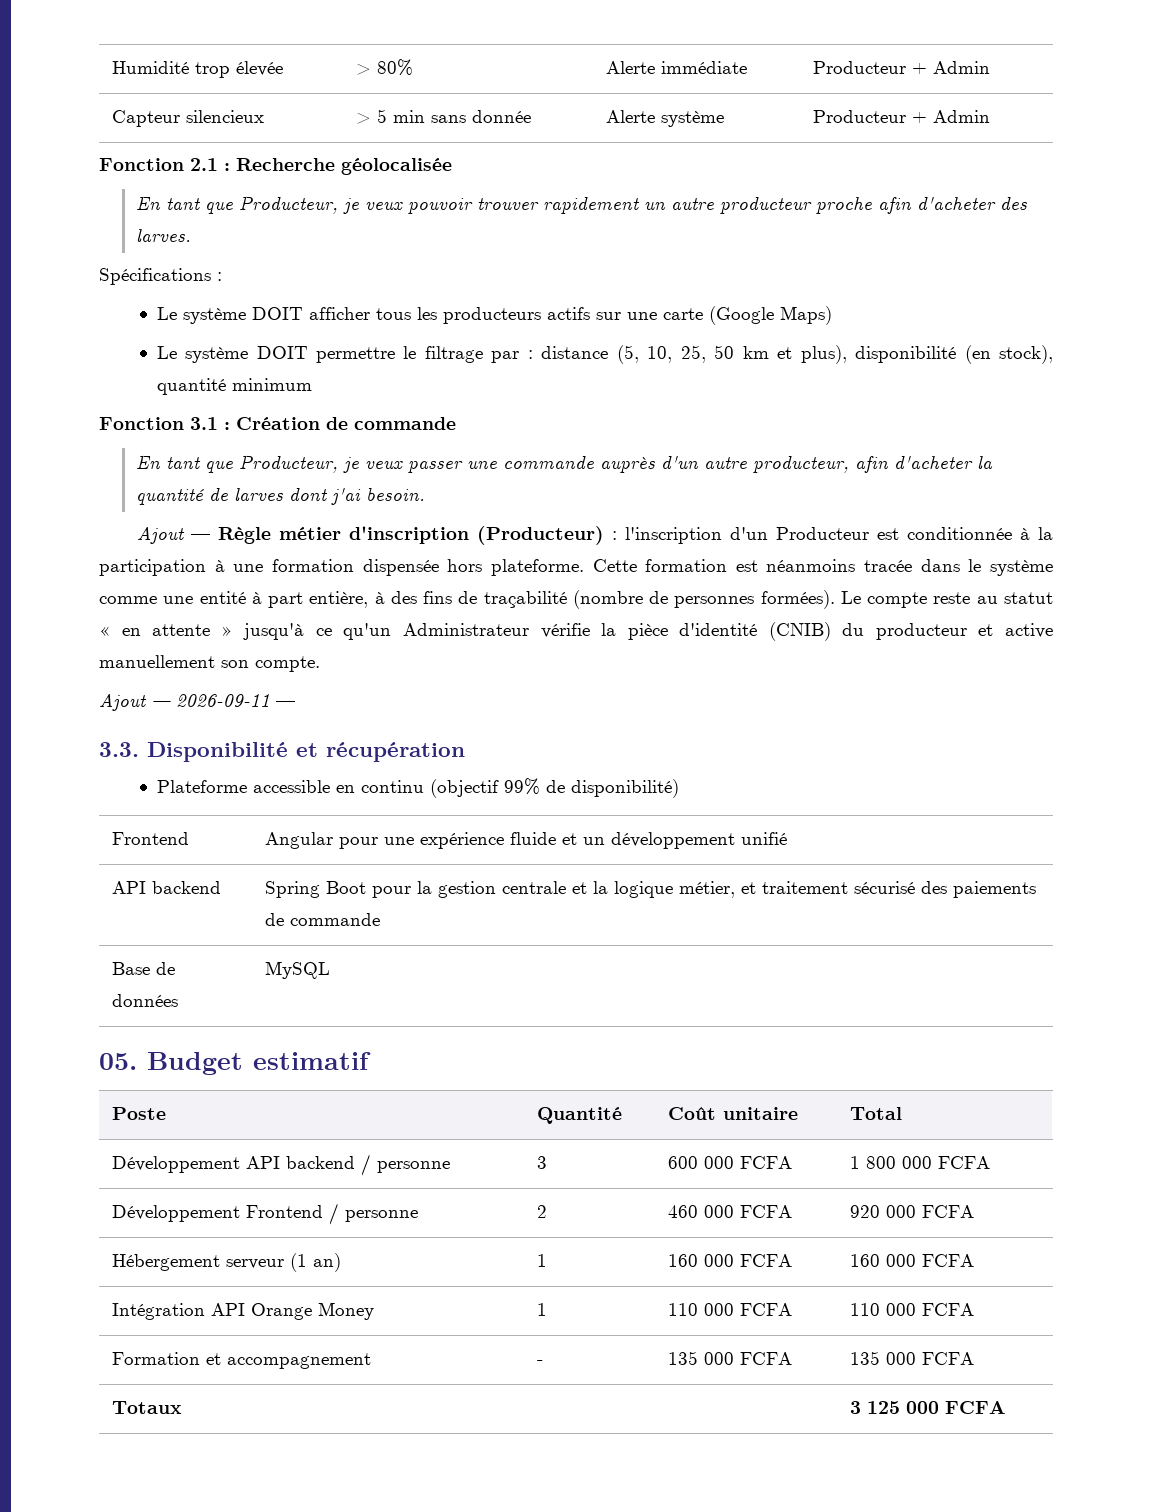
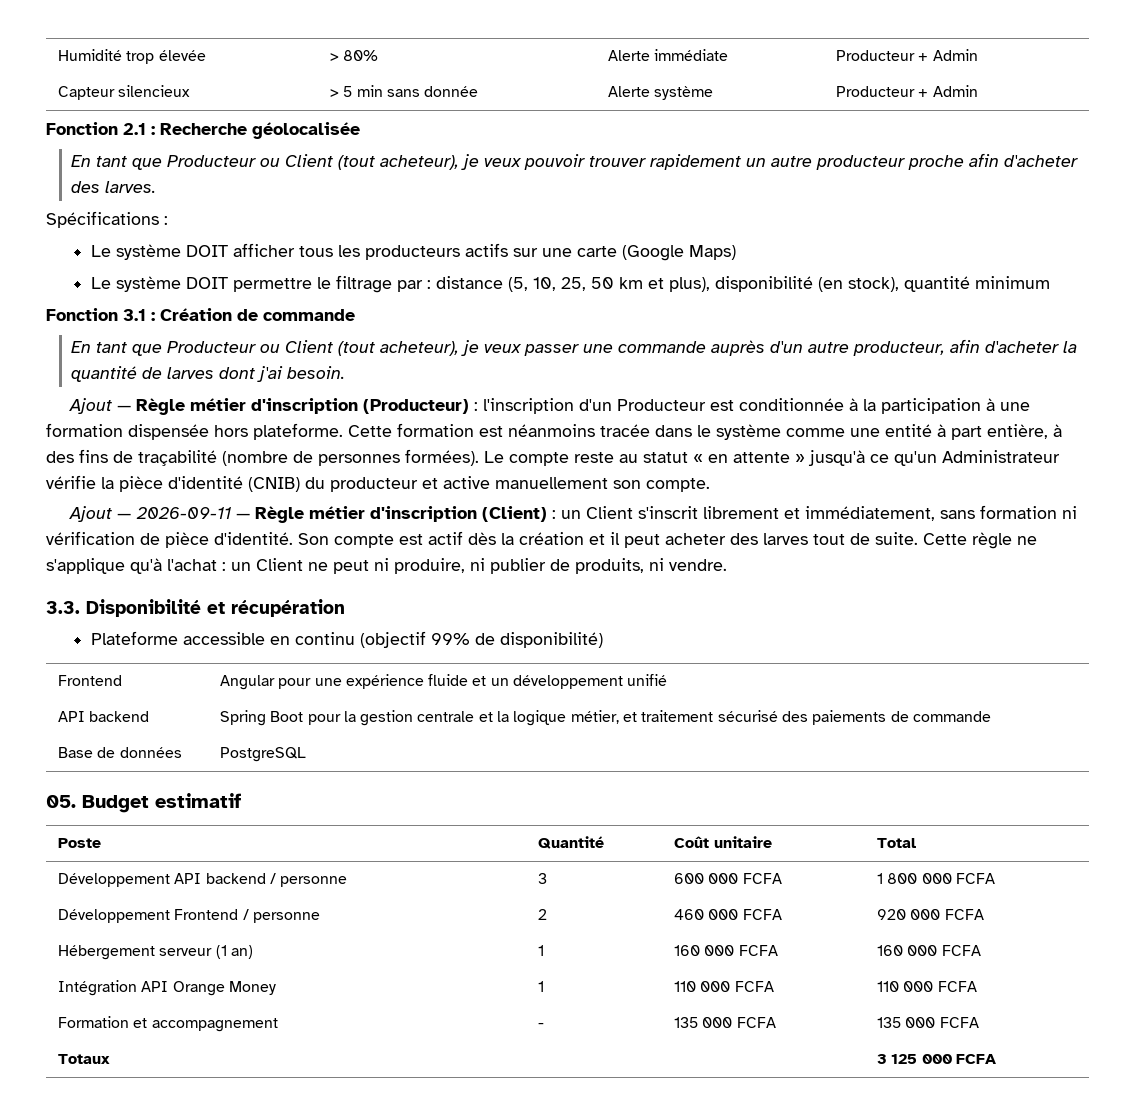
[238,196,338,214] Producteur, -> [167,154,460,170] Producteur ou Client (tout acheteur),
[238,455,338,473] Producteur, -> [167,340,460,356] Producteur ou Client (tout acheteur),
(295, 704) none -> [255,505,1078,523] [46,531,1037,549] [46,558,727,574] Règle métier d'inscription (Client) : un Client s'inscrit librement et immédiatement, sans formation ni vérification de pièce d'identité. Son compte est actif dès la création et il peut acheter des larves tout de suite. Cette règle ne s'applique qu'à l'achat : un Client ne peut ni produire, ni publier de produits, ni vendre.
[265,961,331,979] MySQL -> [219,747,306,762] PostgreSQL

